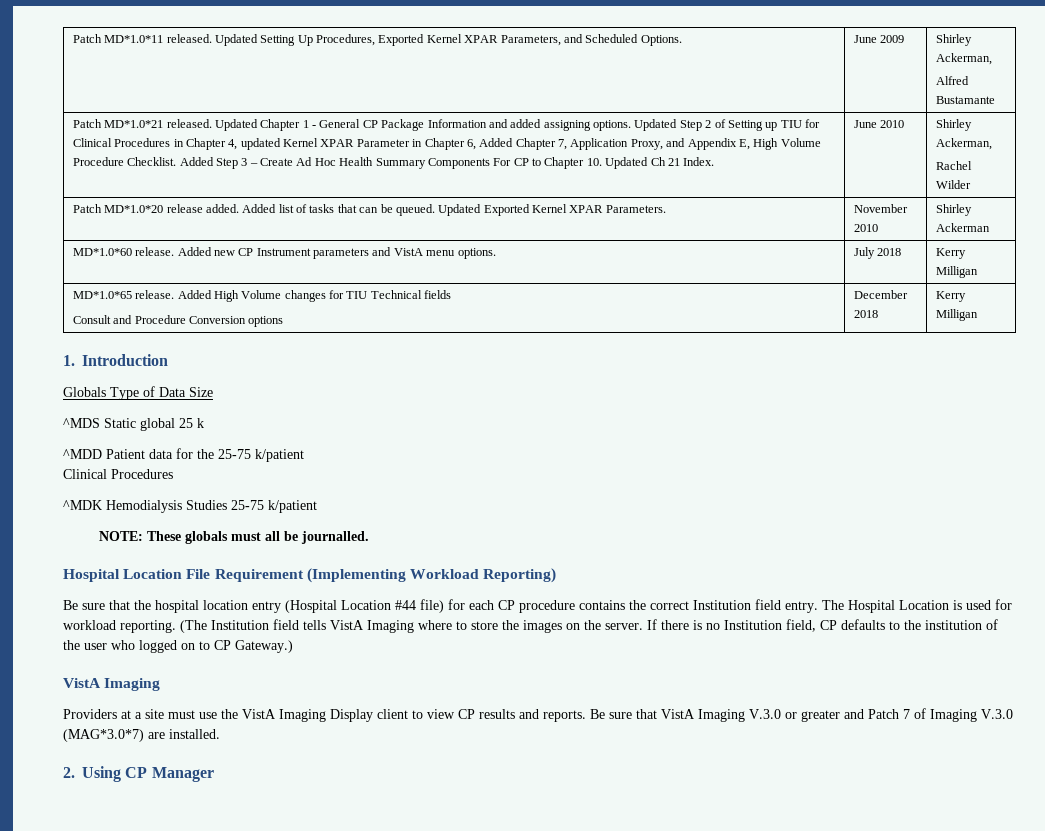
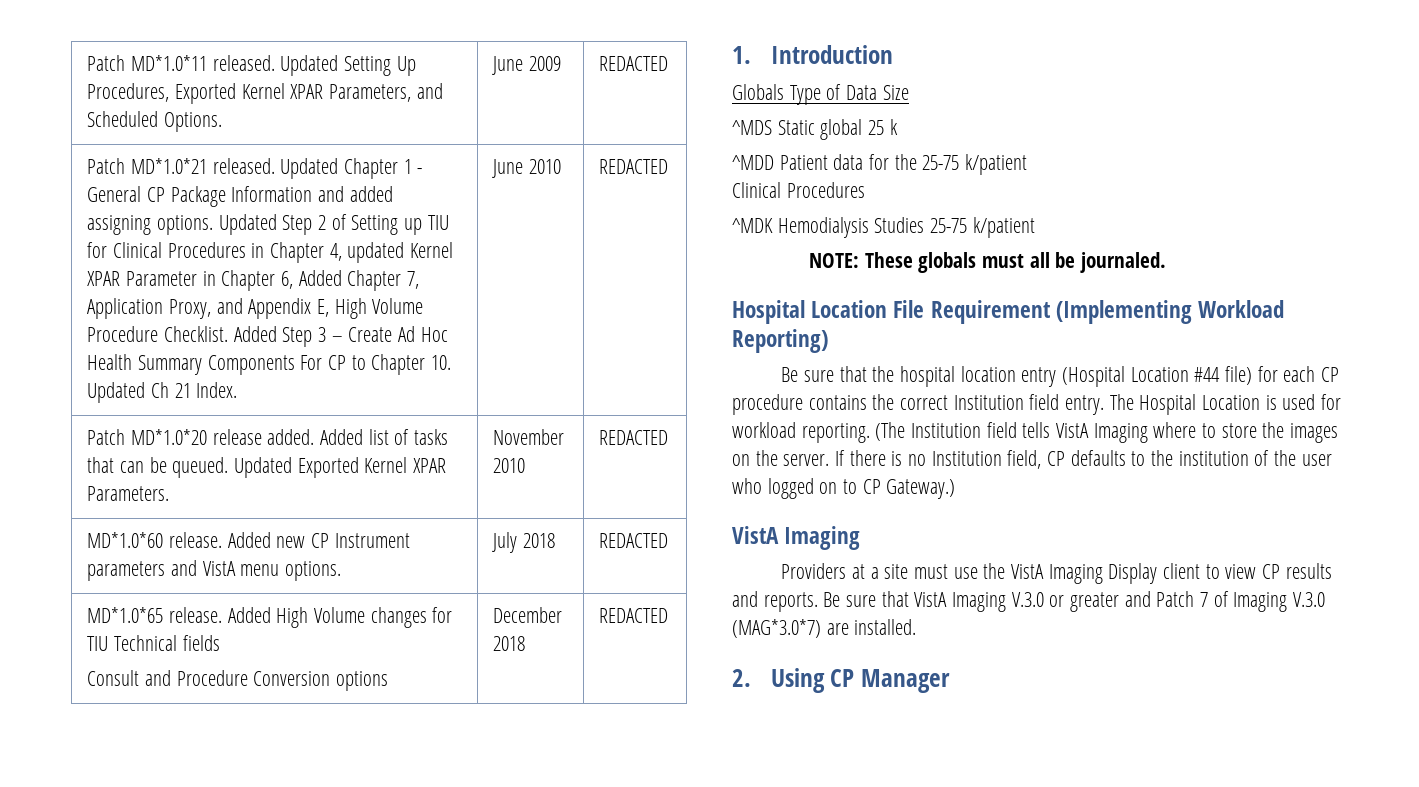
[935,34,972,46] [935,53,992,65] [935,76,969,85] [935,96,995,104] Shirley Ackerman, // Alfred Bustamante -> [599,56,669,71] REDACTED
[935,119,972,131] [935,138,992,150] [935,161,972,170] [935,180,971,189] Shirley Ackerman, // Rachel Wilder -> [599,159,669,174] REDACTED
[935,204,972,216] [935,223,990,232] Shirley Ackerman -> [599,430,669,445] REDACTED
[935,248,966,259] [935,266,978,278] Kerry Milligan -> [599,533,669,548] REDACTED
[935,291,966,302] [935,309,978,321] Kerry Milligan -> [599,608,669,623] REDACTED
[301,531,370,544] journalled. -> [1080,252,1167,273] journaled.

